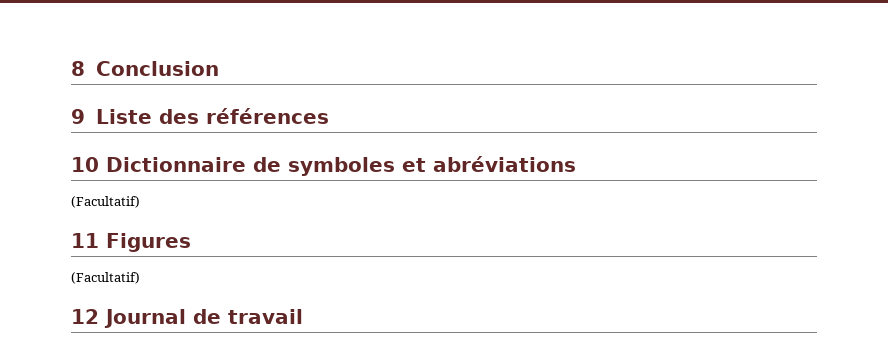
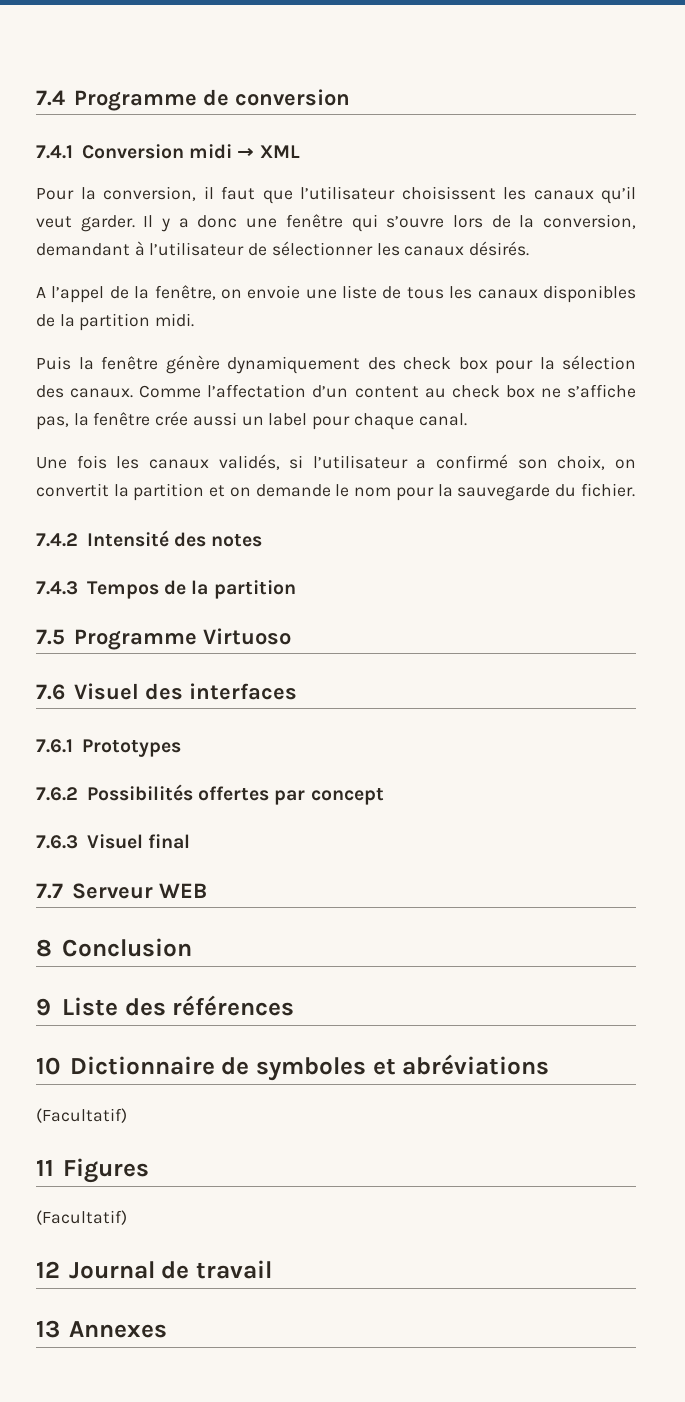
(71, 68) none -> [36,89,350,111] [36,144,300,159] [36,186,636,204] [36,214,636,232] [36,241,530,256] [36,285,637,303] [36,313,195,331] [36,355,636,374] [36,384,637,398] [36,411,467,430] [36,454,636,470] [36,483,635,501] [36,530,263,547] [36,580,296,599] [36,628,291,650] [36,683,297,700] [36,739,181,757] [36,784,384,805] [36,834,191,849] [36,883,207,899] 7.4 Programme de conversion // 7.4.1 Conversion midi → XML // Pour la conversion, il faut que l’utilisateur choisissent les canaux qu’il veut garder. Il y a donc une fenêtre qui s’ouvre lors de la conversion, demandant à l’utilisateur de sélectionner les canaux désirés. // A l’appel de la fenêtre, on envoie une liste de tous les canaux disponibles de la partition midi. // Puis la fenêtre génère dynamiquement des check box pour la sélection des canaux. Comme l’affectation d’un content au check box ne s’affiche pas, la fenêtre crée aussi un label pour chaque canal. // Une fois les canaux validés, si l’utilisateur a confirmé son choix, on convertit la partition et on demande le nom pour la sauvegarde du fichier. // 7.4.2 Intensité des notes // 7.4.3 Tempos de la partition // 7.5 Programme Virtuoso // 7.6 Visuel des interfaces // 7.6.1 Prototypes // 7.6.2 Possibilités offertes par concept // 7.6.3 Visuel final // 7.7 Serveur WEB //
(303, 316) none -> [36,1320,167,1338] // 13 Annexes

